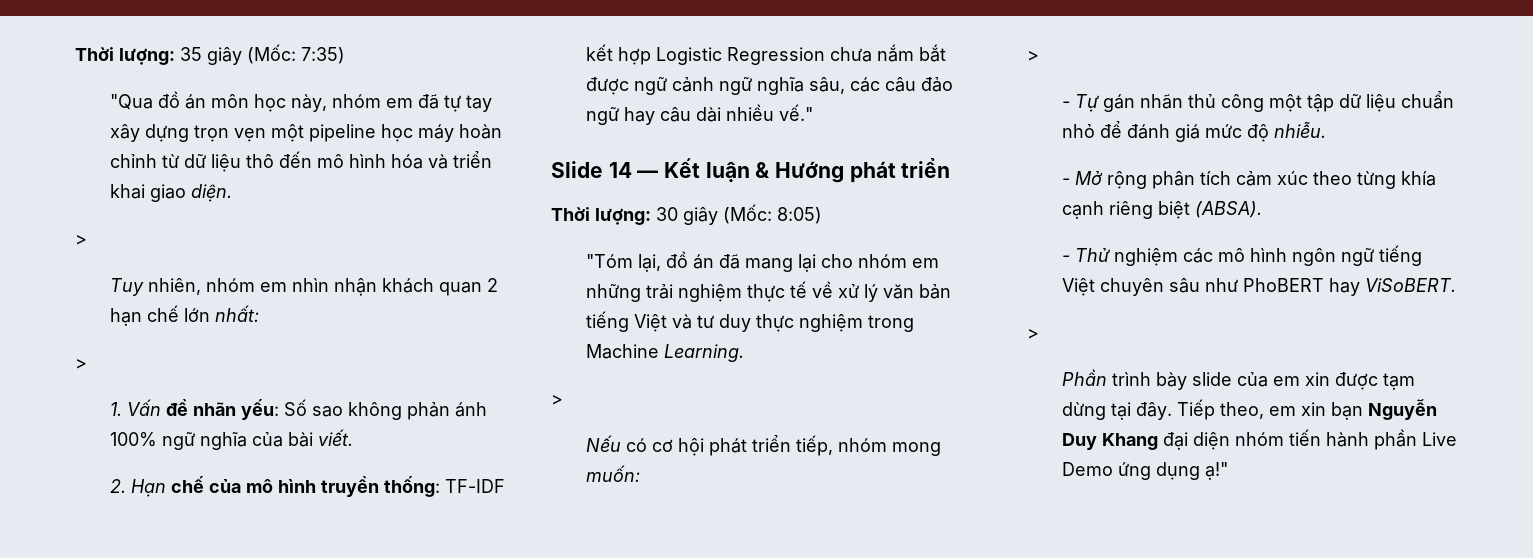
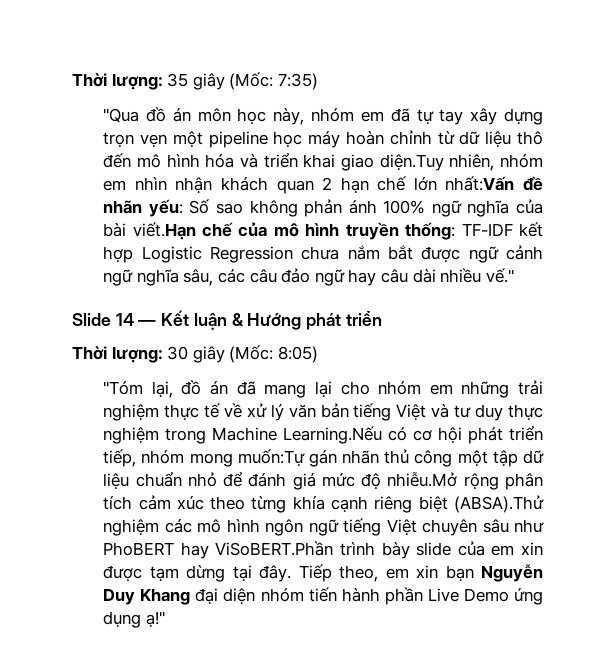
[191,184,233,202] [75,235,87,245] [110,278,145,296] diện. // > // Tuy -> [379,154,444,171] diện.Tuy
[215,305,260,322] [75,359,87,369] [110,399,162,416] nhất: // > // 1. Vấn -> [445,176,515,191] nhất:Vấn
[318,429,354,446] [110,479,167,497] viết. // 2. Hạn -> [132,222,196,240] viết.Hạn
[664,344,745,362] [551,395,563,405] [586,435,622,452] Learning. // > // Nếu -> [283,426,383,444] Learning.Nếu
[586,465,641,482] [1027,51,1039,61] [1062,94,1100,112] muốn: // > // - Tự -> [237,449,305,466] muốn:Tự
[1274,121,1327,138] [1062,171,1104,185] nhiễu. // - Mở -> [387,472,458,487] nhiễu.Mở
[1195,201,1263,218] [1062,248,1111,262] (ABSA). // - Thử -> [454,495,544,513] (ABSA).Thử
[1365,278,1457,292] [1027,329,1039,339] [1062,369,1108,386] ViSoBERT. // > // Phần -> [215,541,334,556] ViSoBERT.Phần

